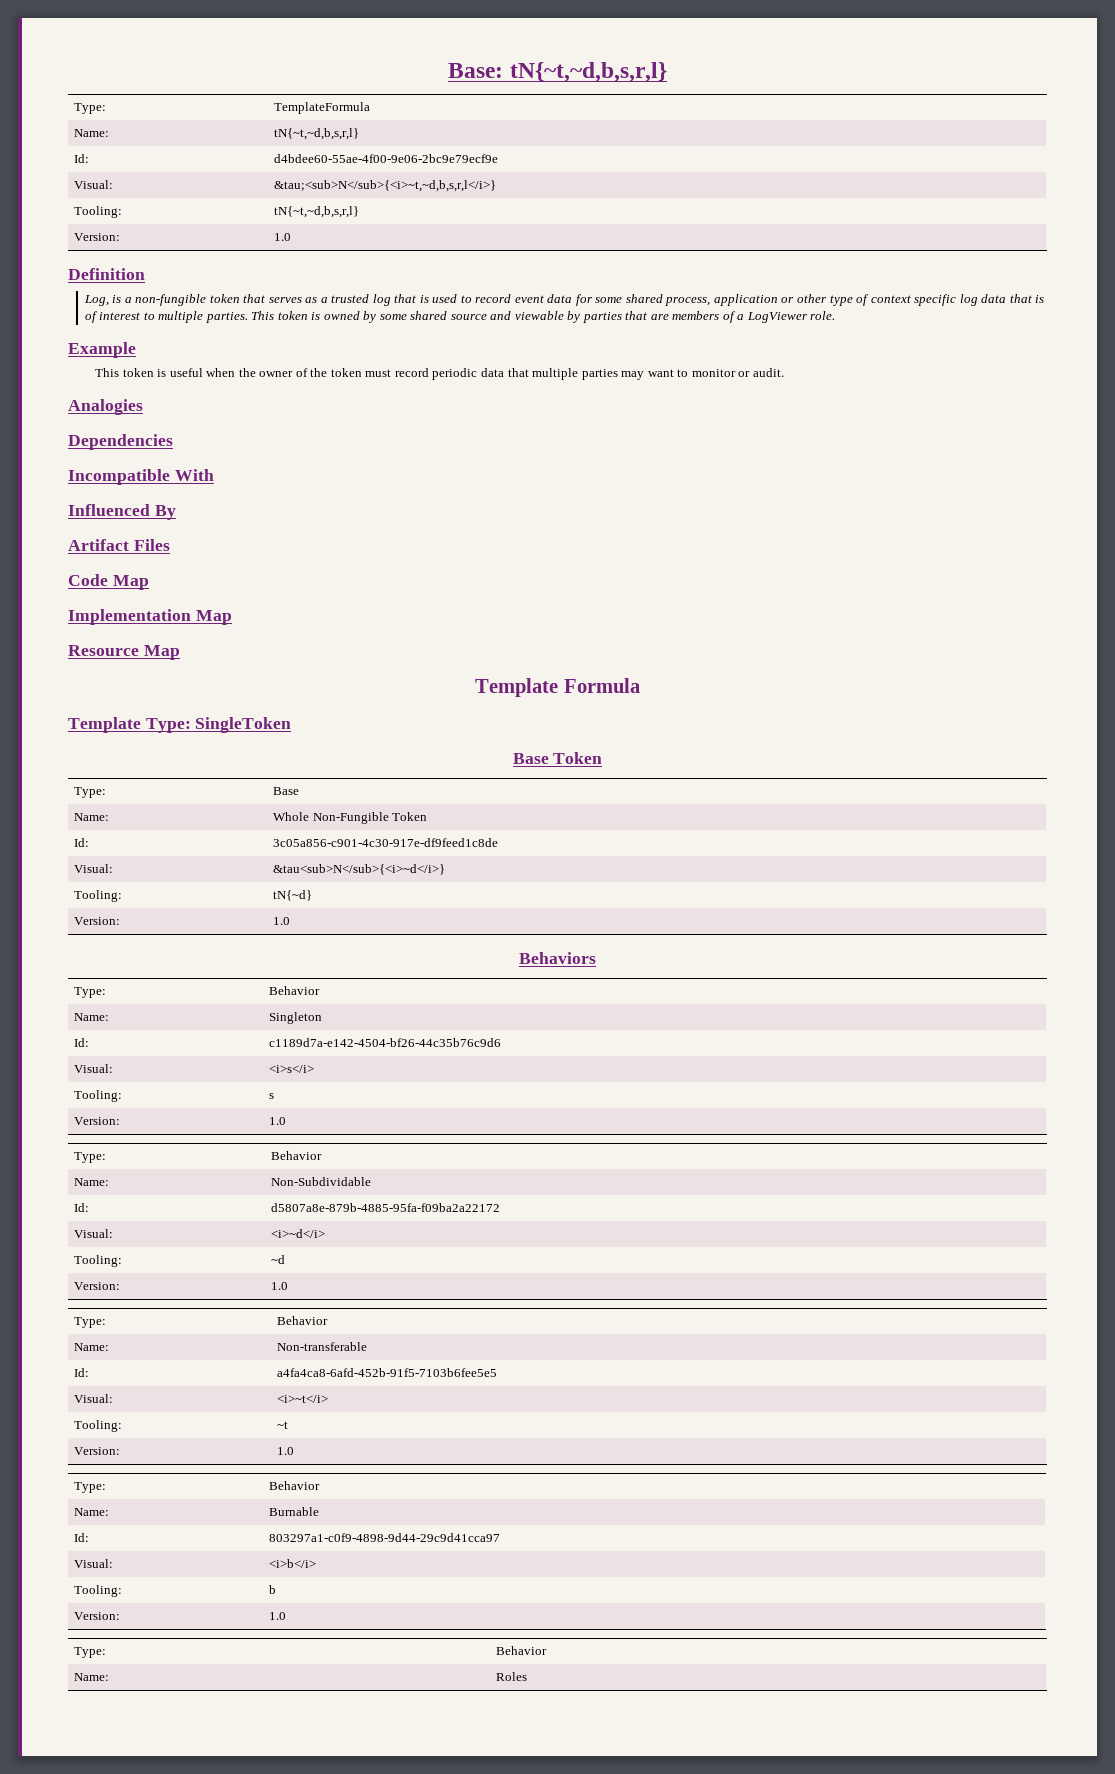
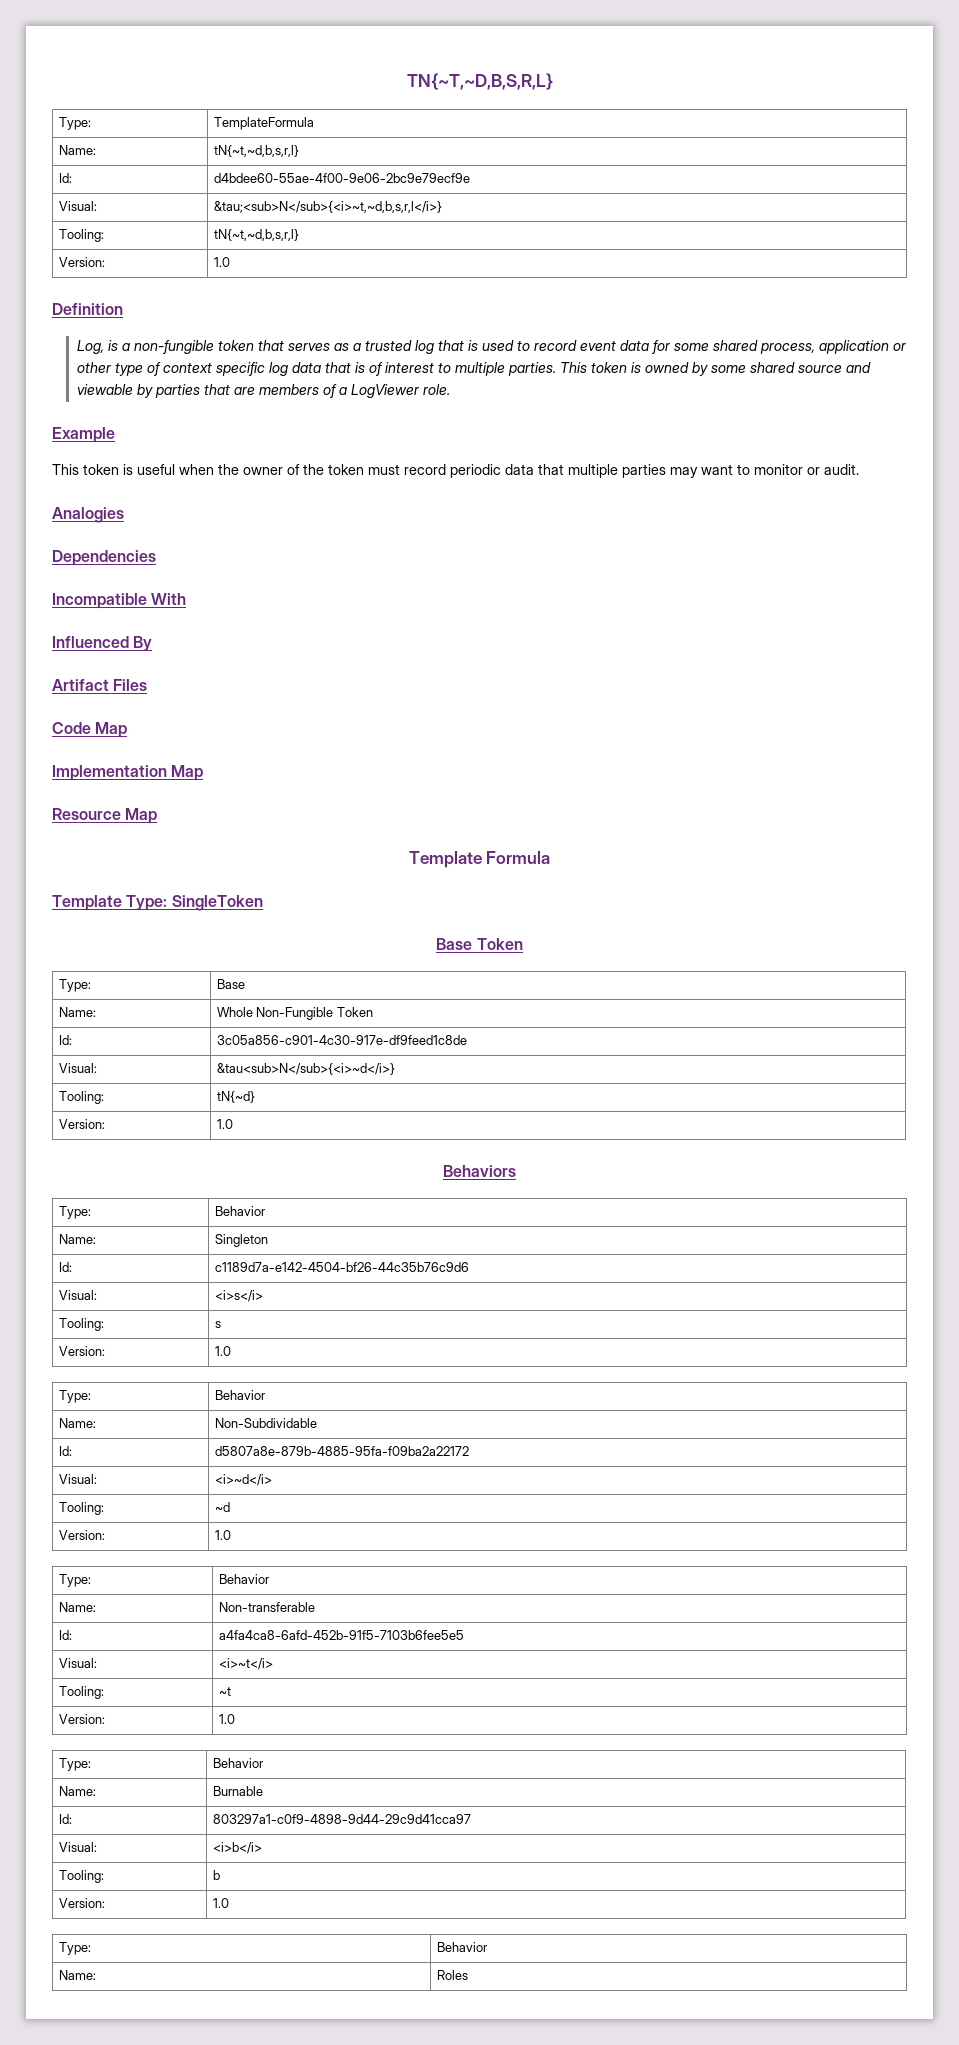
[448,62,667,83] Base: tN{~t,~d,b,s,r,l} -> [406,73,553,90] TN{~T,~D,B,S,R,L}

